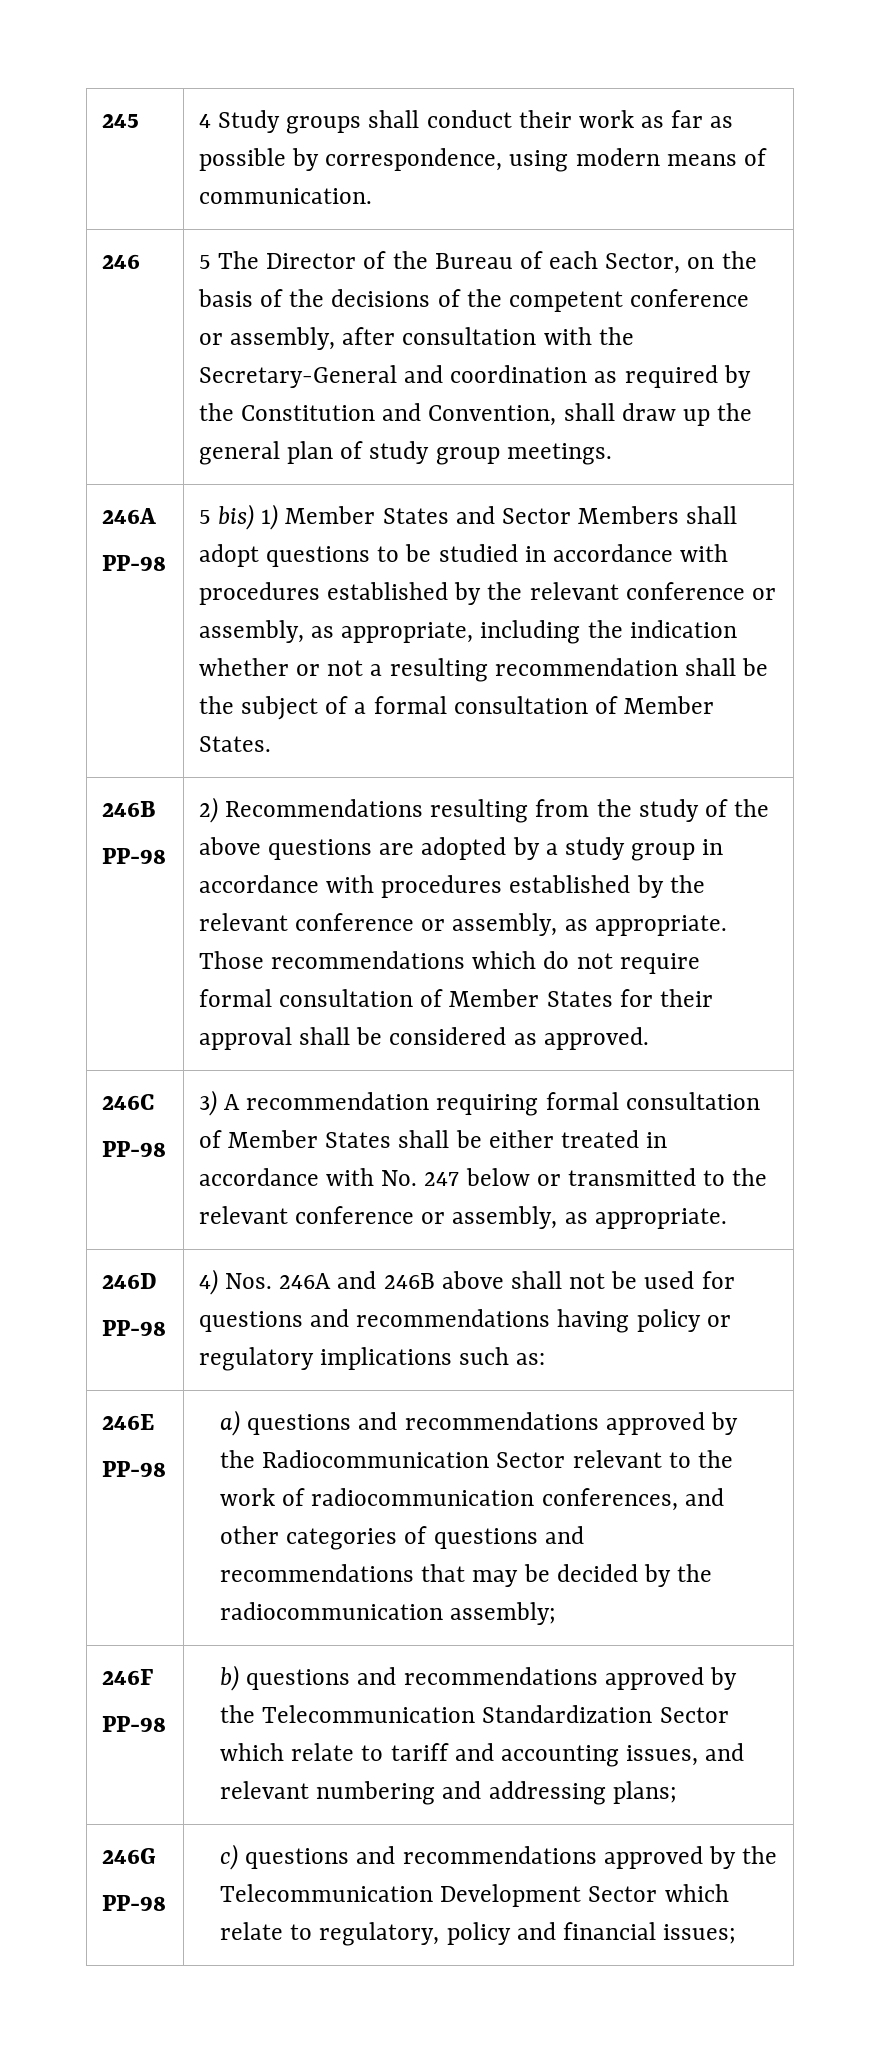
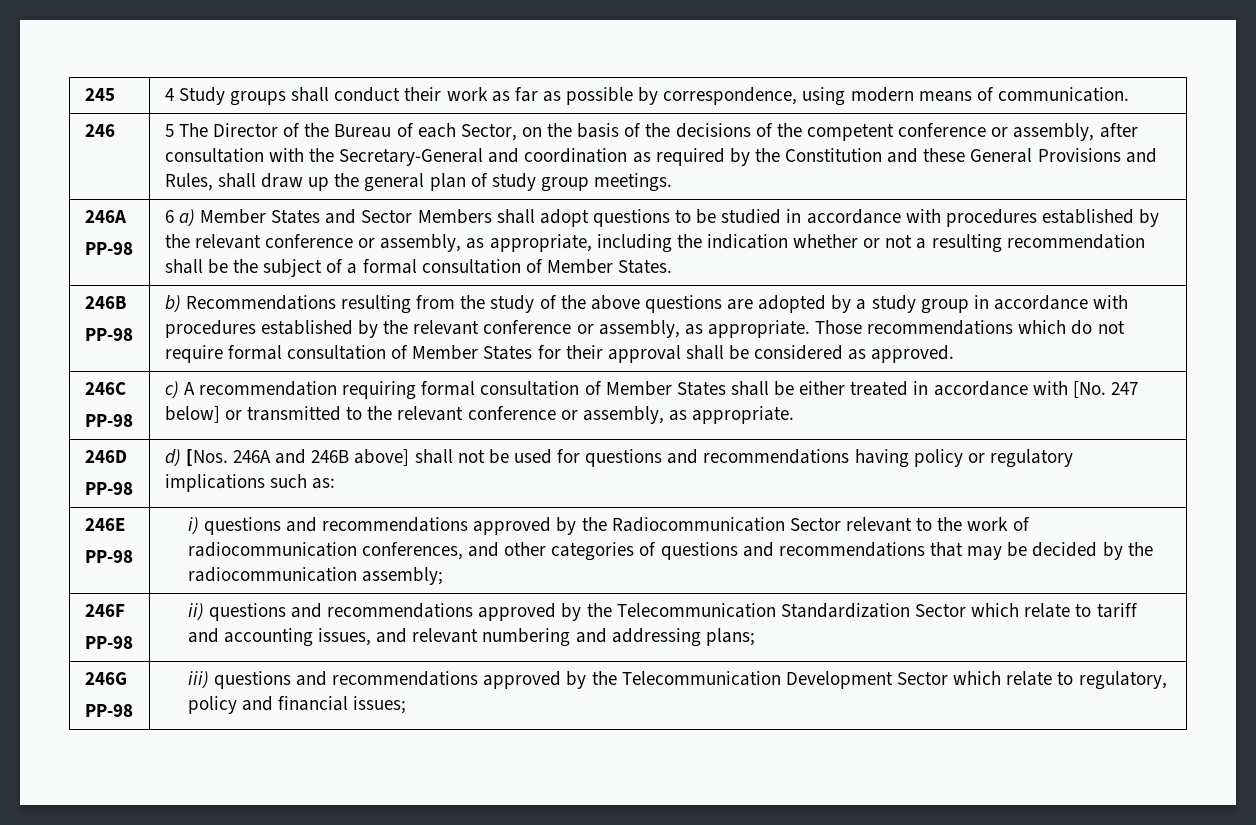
[428,405,557,426] Convention, -> [923,148,1157,163] [164,173,213,191] these General Provisions and Rules,
[199,504,279,530] 5 bis) 1) -> [164,209,195,227] 6 a)
[199,797,219,823] 2) -> [164,295,181,313] b)
[199,1090,218,1116] 3) -> [164,381,179,399] c)
[381,1168,530,1186] No. 247 below -> [1072,381,1139,398] [164,406,220,423] [No. 247 below]
[199,1269,273,1295] 4) Nos. -> [164,449,228,467] d) [Nos.
[441,1271,504,1289] above -> [354,449,410,466] above]
[220,1410,241,1436] a) -> [187,517,199,535] i)
[220,1665,240,1691] b) -> [187,603,204,621] ii)
[220,1844,239,1870] c) -> [187,671,209,689] iii)

